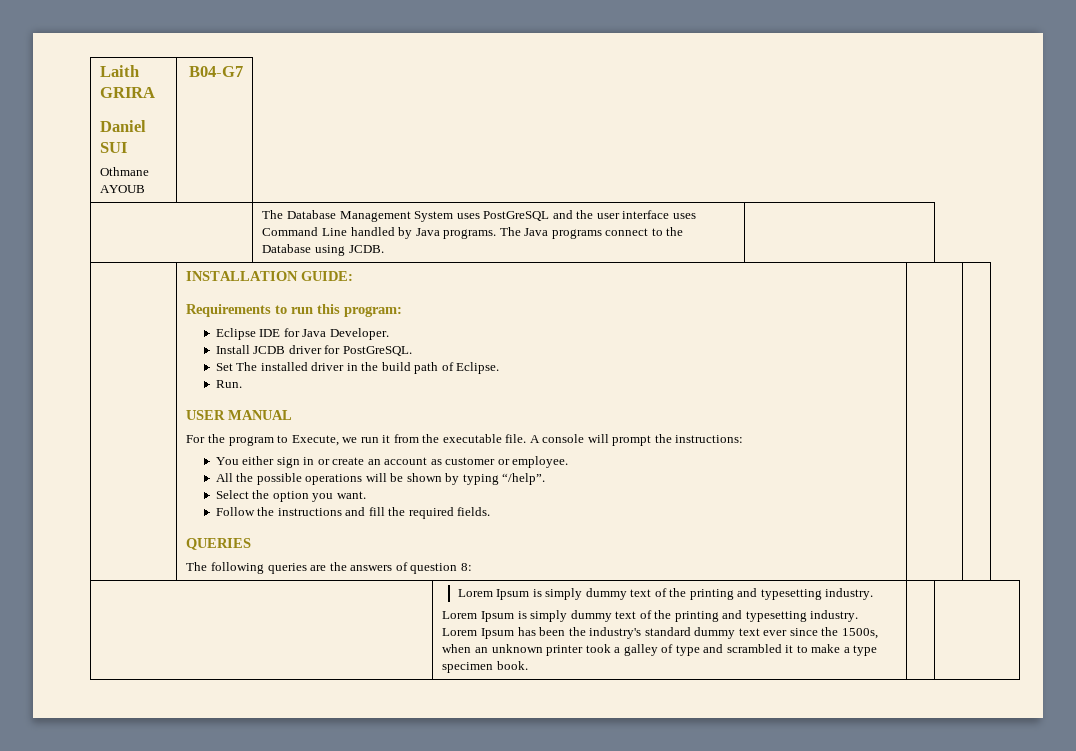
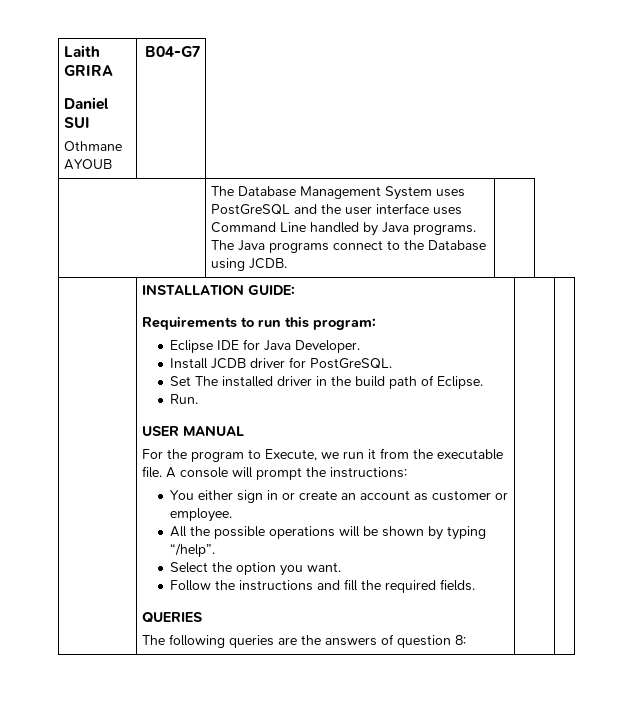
[457,588,874,600] [442,610,859,622] [442,627,878,639] [442,644,878,656] [442,661,528,673] // | Lorem Ipsum is simply dummy text of the printing and typesetting industry. // Lorem Ipsum is simply dummy text of the printing and typesetting industry. Lorem Ipsum has been the industry's standard dummy text ever since the 1500s, when an unknown printer took a galley of type and scrambled it to make a type specimen book. | | -> (467, 640) none

